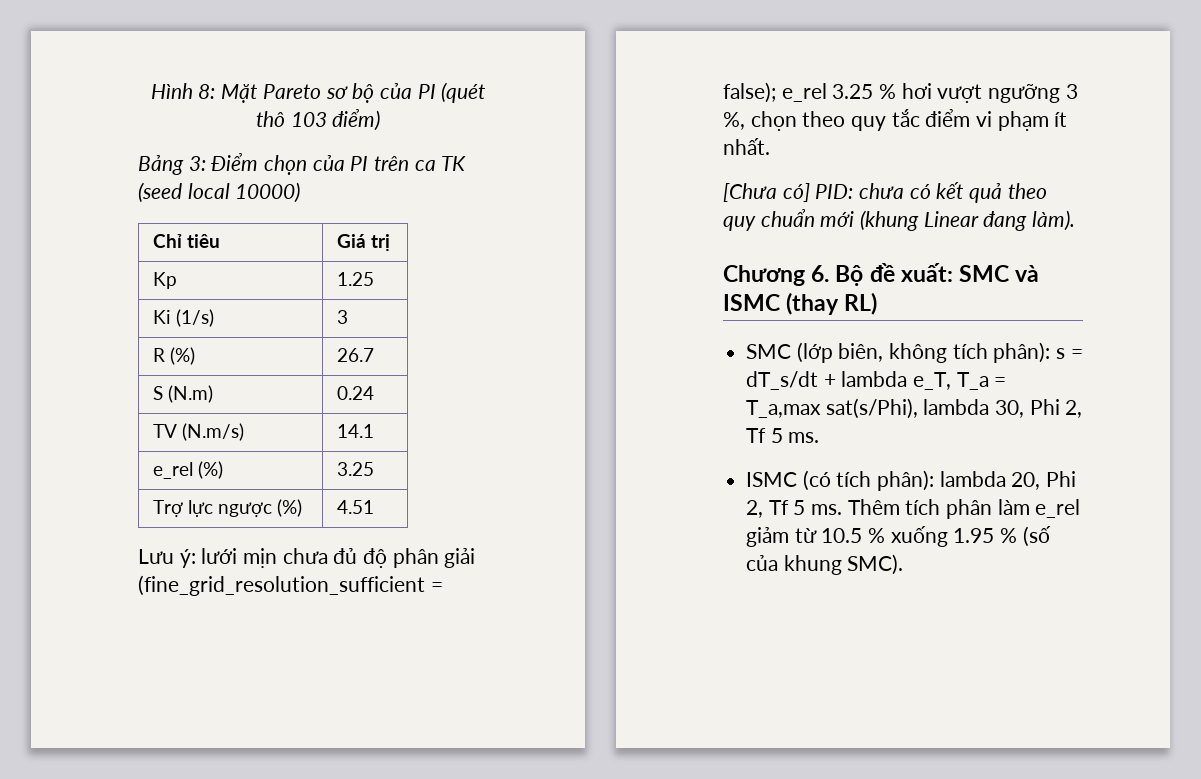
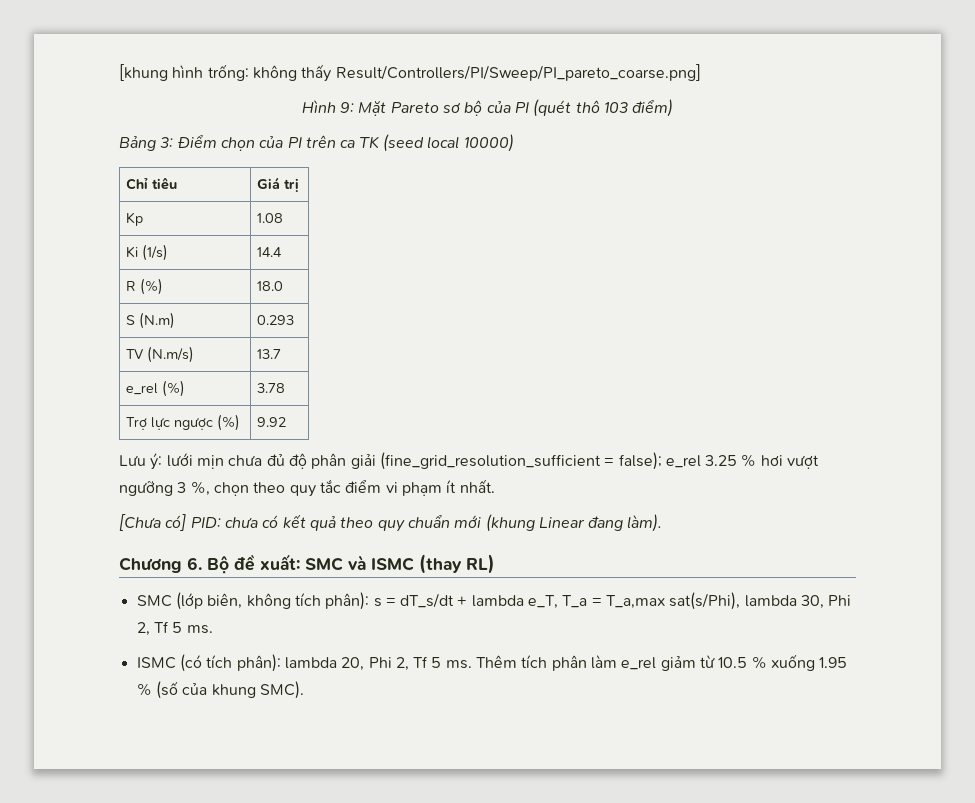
[150,83,216,99] Hình 8: -> [119,64,701,82] [301,100,355,113] [khung hình trống: không thấy Result/Controllers/PI/Sweep/PI_pareto_coarse.png] // Hình 9:
[336,272,374,286] 1.25 -> [256,213,283,223] 1.08
[336,310,348,324] 3 -> [256,247,282,257] 14.4
[336,348,374,362] 26.7 -> [256,281,283,291] 18.0
[336,386,374,400] 0.24 -> [256,315,294,325] 0.293
[336,424,374,438] 14.1 -> [256,349,281,359] 13.7
[336,462,374,476] 3.25 -> [256,383,285,393] 3.78
[336,500,374,514] 4.51 -> [256,417,286,427] 9.92

